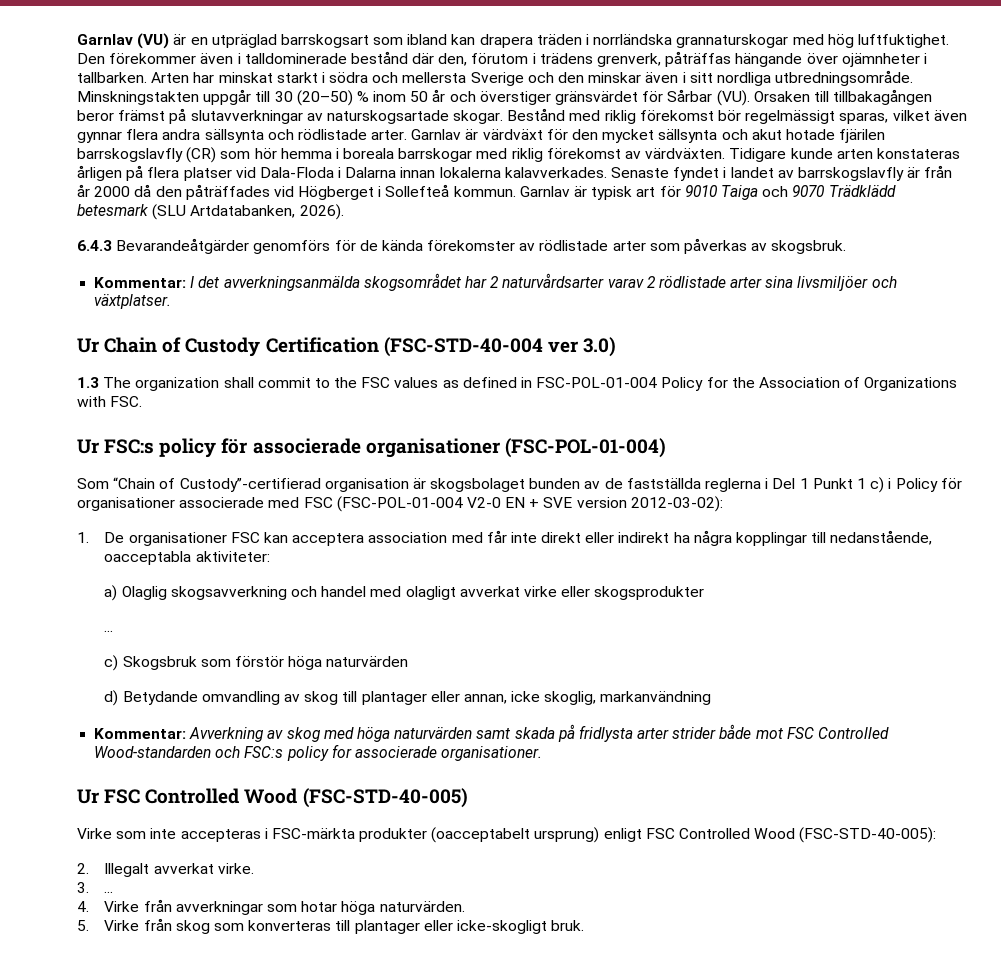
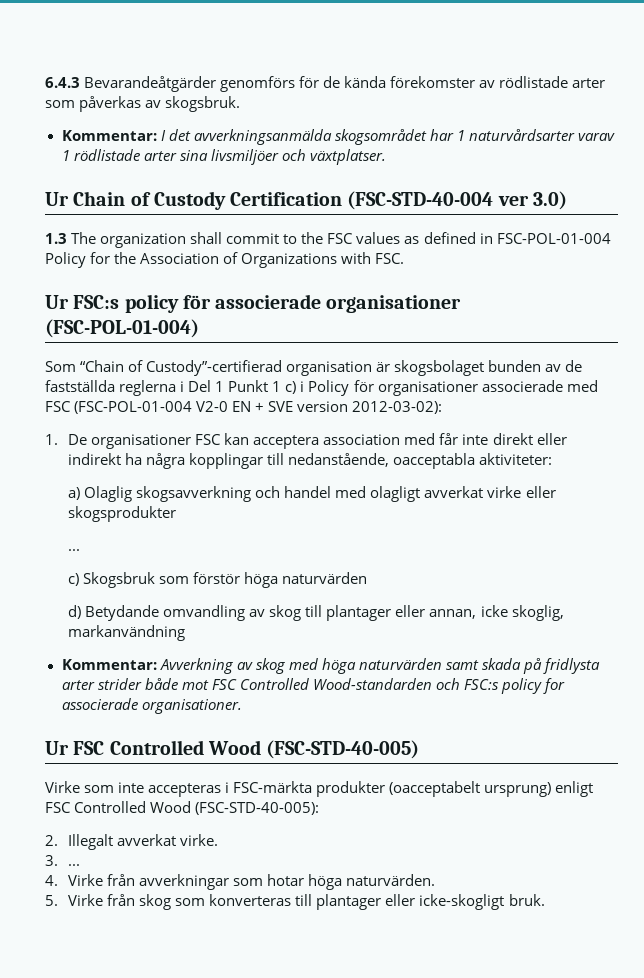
[77,33,949,49] [77,51,927,67] [77,70,914,86] [77,89,933,106] [77,108,967,124] [77,129,886,143] [77,147,960,163] [77,165,953,181] [77,184,896,200] [77,204,344,220] Garnlav (VU) är en utpräglad barrskogsart som ibland kan drapera träden i norrländska grannaturskogar med hög luftfuktighet. Den förekommer även i talldominerade bestånd där den, förutom i trädens grenverk, påträffas hängande över ojämnheter i tallbarken. Arten har minskat starkt i södra och mellersta Sverige och den minskar även i sitt nordliga utbredningsområde. Minskningstakten uppgår till 30 (20–50) % inom 50 år och överstiger gränsvärdet för Sårbar (VU). Orsaken till tillbakagången beror främst på slutavverkningar av naturskogsartade skogar. Bestånd med riklig förekomst bör regelmässigt sparas, vilket även gynnar flera andra sällsynta och rödlistade arter. Garnlav är värdväxt för den mycket sällsynta och akut hotade fjärilen barrskogslavfly (CR) som hör hemma i boreala barrskogar med riklig förekomst av värdväxten. Tidigare kunde arten konstateras årligen på flera platser vid Dala-Floda i Dalarna innan lokalerna kalavverkades. Senaste fyndet i landet av barrskogslavfly är från år 2000 då den påträffades vid Högberget i Sollefteå kommun. Garnlav är typisk art för 9010 Taiga och 9070 Trädklädd betesmark (SLU Artdatabanken, 2026). // -> (45, 82) none
[490,276,500,288] 2 -> [456,130,465,141] 1
[646,276,656,288] 2 -> [61,150,70,161] 1

